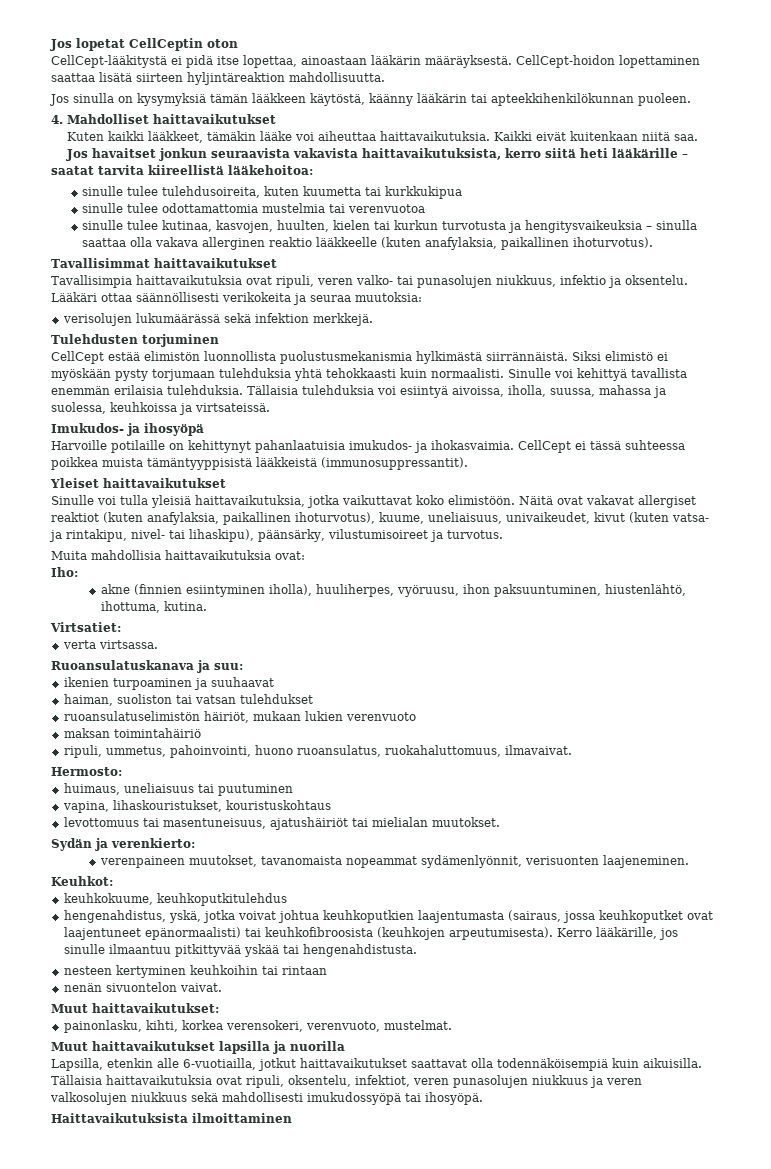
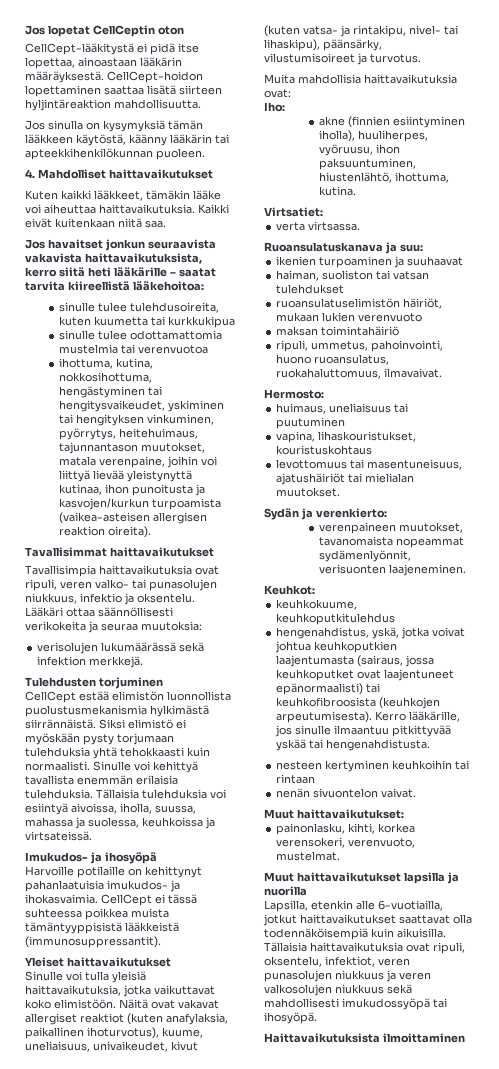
[82,220,698,233] [82,237,654,250] sinulle tulee kutinaa, kasvojen, huulten, kielen tai kurkun turvotusta ja hengitysvaikeuksia – sinulla saattaa olla vakava allerginen reaktio lääkkeelle (kuten anafylaksia, paikallinen ihoturvotus). -> [58,358,153,369] [58,372,152,383] [58,386,162,398] [58,400,224,412] [58,414,214,426] [58,428,198,440] [58,442,205,454] [58,456,217,468] [58,470,192,482] [58,484,205,496] [58,498,221,510] [58,512,207,524] [58,526,151,538] ihottuma, kutina, nokkosihottuma, hengästyminen tai hengitysvaikeudet, yskiminen tai hengityksen vinkuminen, pyörrytys, heitehuimaus, tajunnantason muutokset, matala verenpaine, joihin voi liittyä lievää yleistynyttä kutinaa, ihon punoitusta ja kasvojen/kurkun turpoamista (vaikea-asteisen allergisen reaktion oireita).

